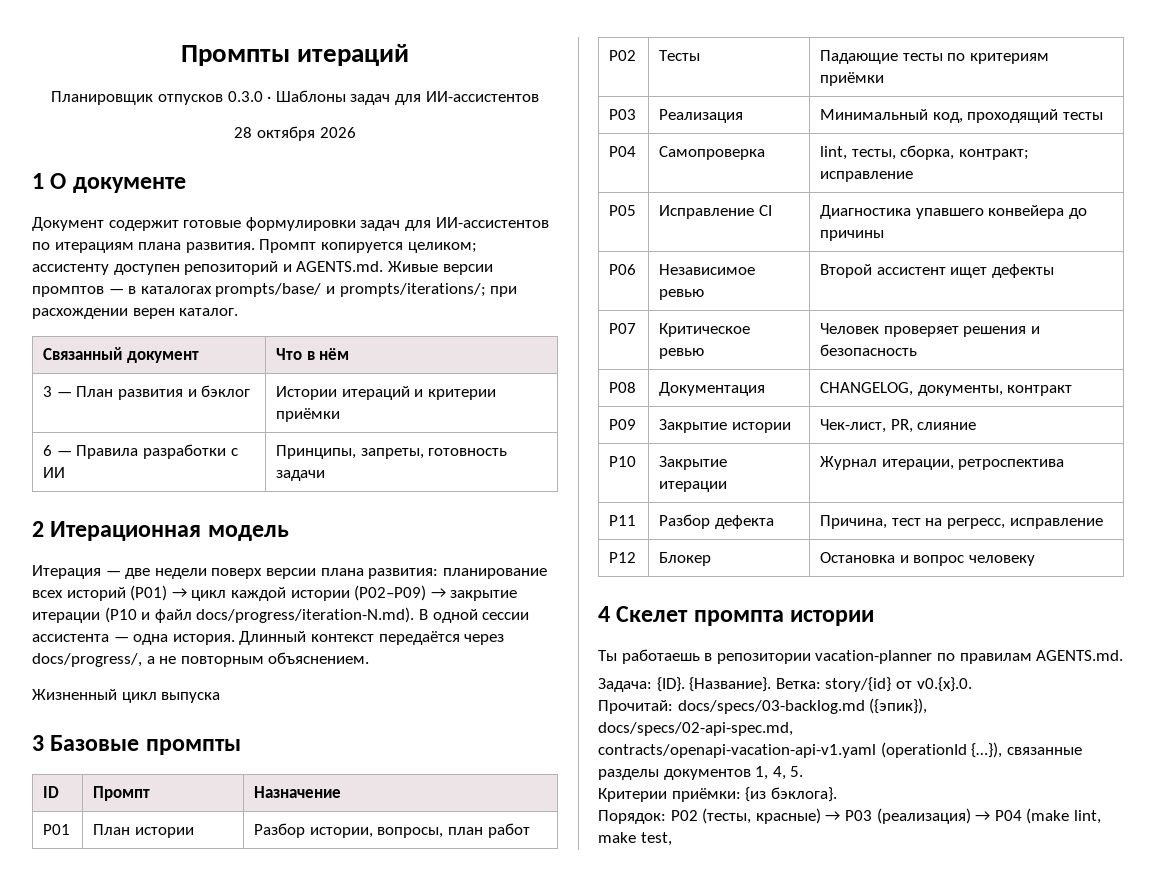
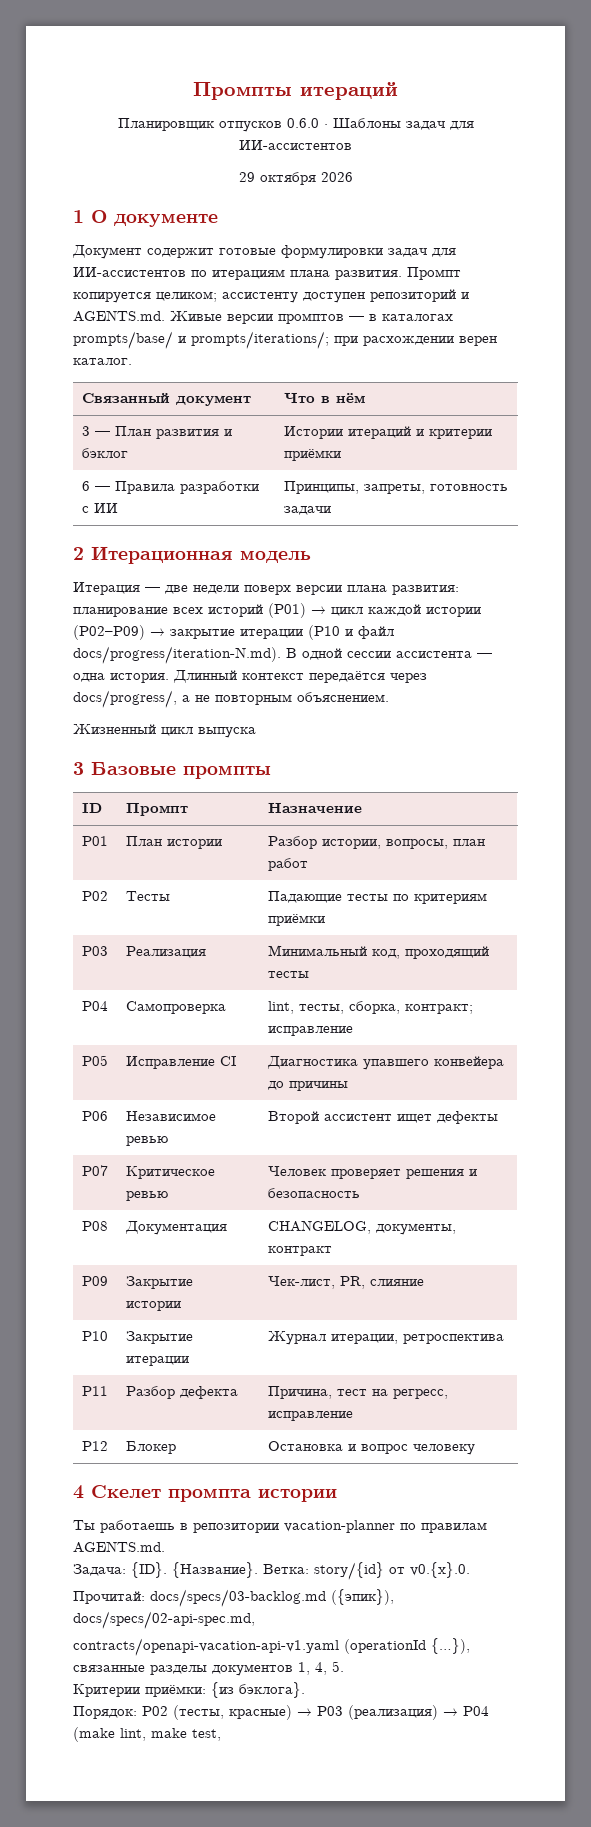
[227,91,263,102] 0.3.0 -> [286,118,319,128] 0.6.0
[234,127,253,138] 28 -> [238,172,255,182] 29

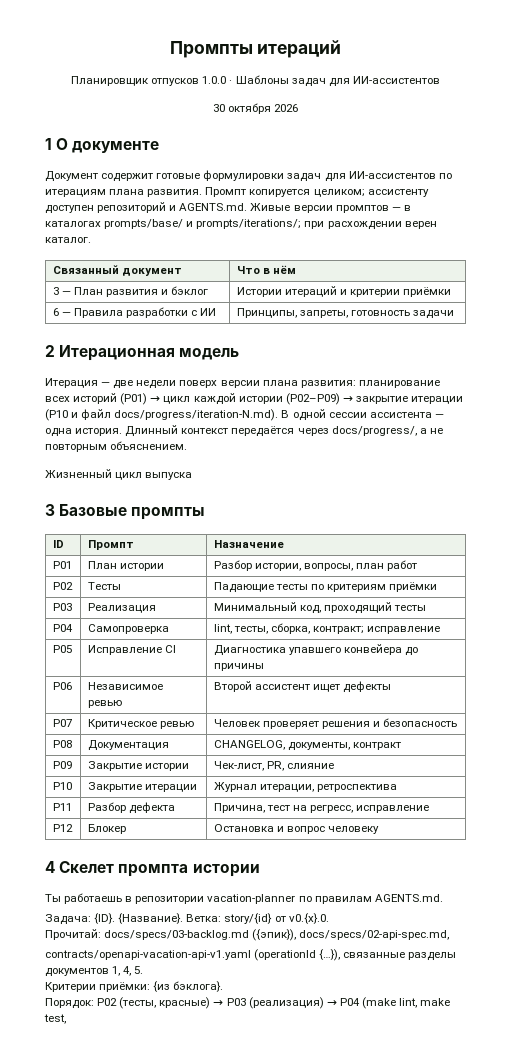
[286,118,319,128] 0.6.0 -> [202,76,227,84] 1.0.0
[238,172,255,182] 29 -> [212,104,225,112] 30

